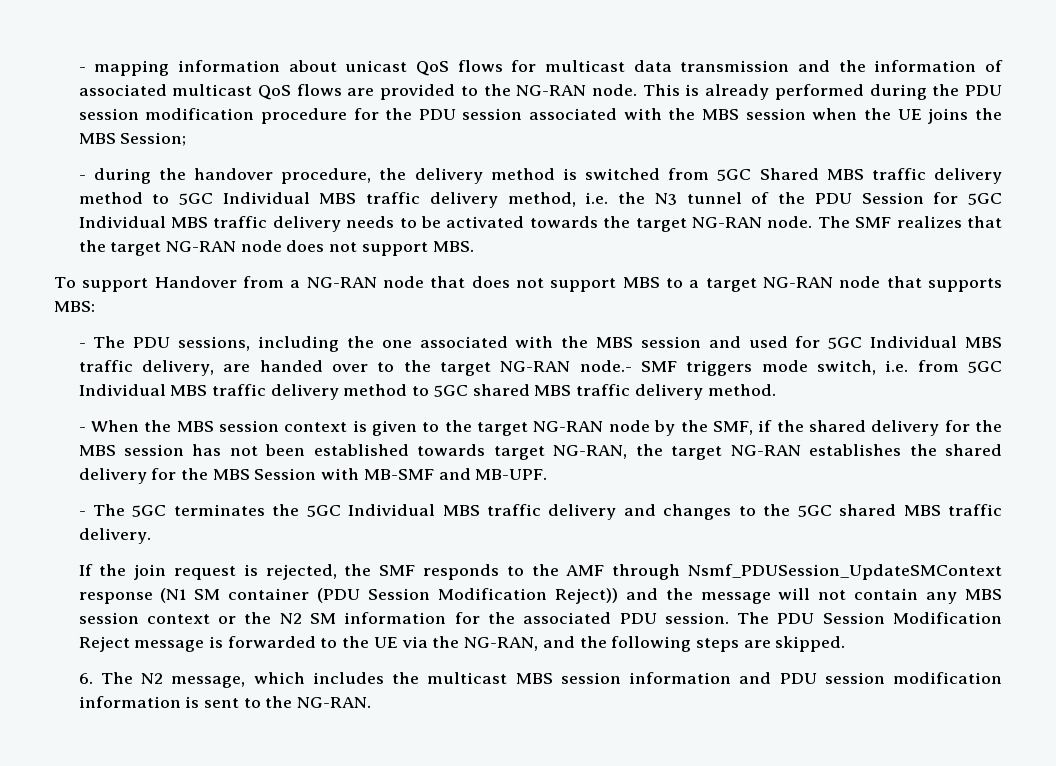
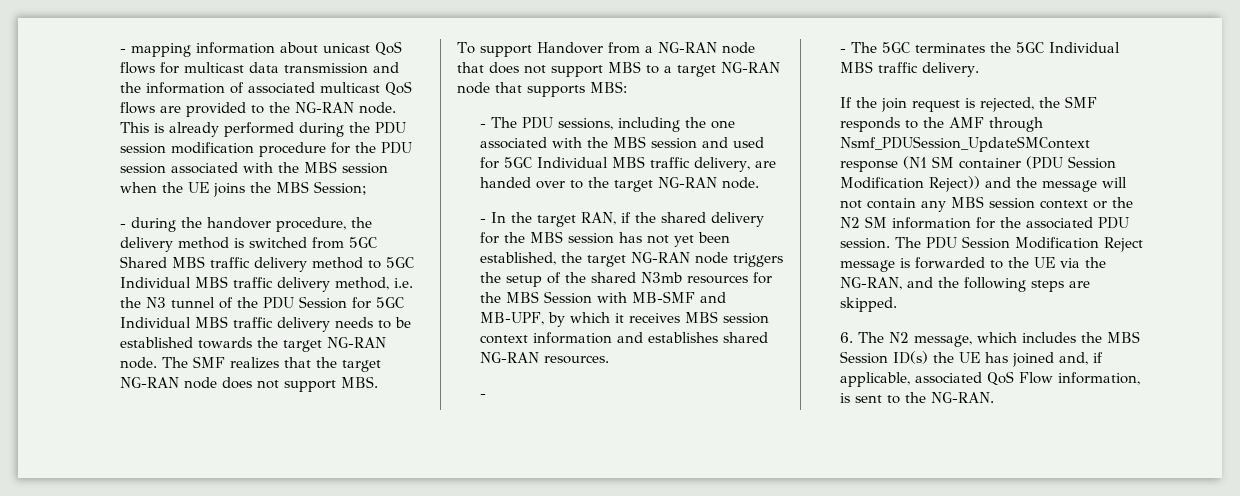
[446,216,525,228] activated -> [119,337,193,348] established
[579,360,1003,376] [78,384,776,400] [78,420,753,436] node.- SMF triggers mode switch, i.e. from 5GC Individual MBS traffic delivery method to 5GC shared MBS traffic delivery method. // - When the MBS session context is given to the target NG-RAN node by the SMF, -> [721,177,759,189] [479,212,616,227] node. // - In the target RAN,
[265,444,1002,460] [78,468,147,484] been established towards target NG-RAN, the target NG-RAN establishes the shared delivery -> [673,232,730,247] [479,252,783,267] [479,272,748,287] yet been established, the target NG-RAN node triggers the setup of the shared N3mb resources
[475,469,548,480] MB-UPF. -> [479,311,769,327] [479,332,768,344] [479,352,609,364] [479,393,486,398] MB-UPF, by which it receives MBS session context information and establishes shared NG-RAN resources. // -
[548,504,1003,520] delivery and changes to the 5GC shared MBS traffic -> (918, 67) none
[427,672,1003,684] [78,696,181,708] multicast MBS session information and PDU session modification information -> [1106,331,1140,343] [839,351,1103,367] [839,371,1140,387] MBS Session ID(s) the UE has joined and, if applicable, associated QoS Flow information,

